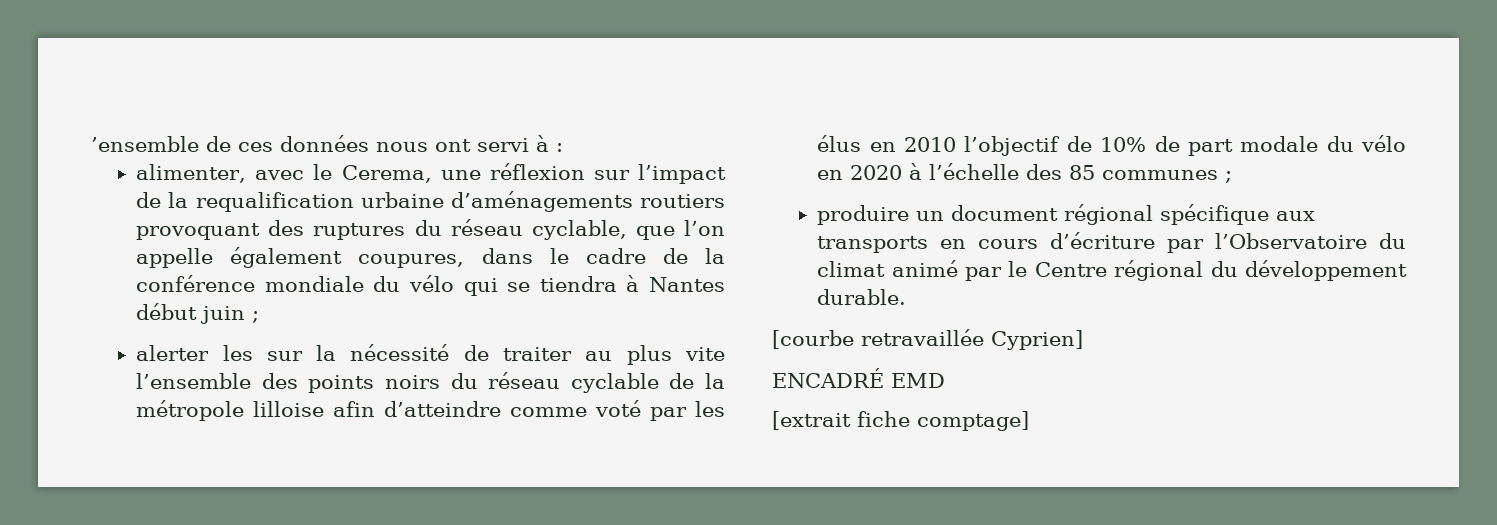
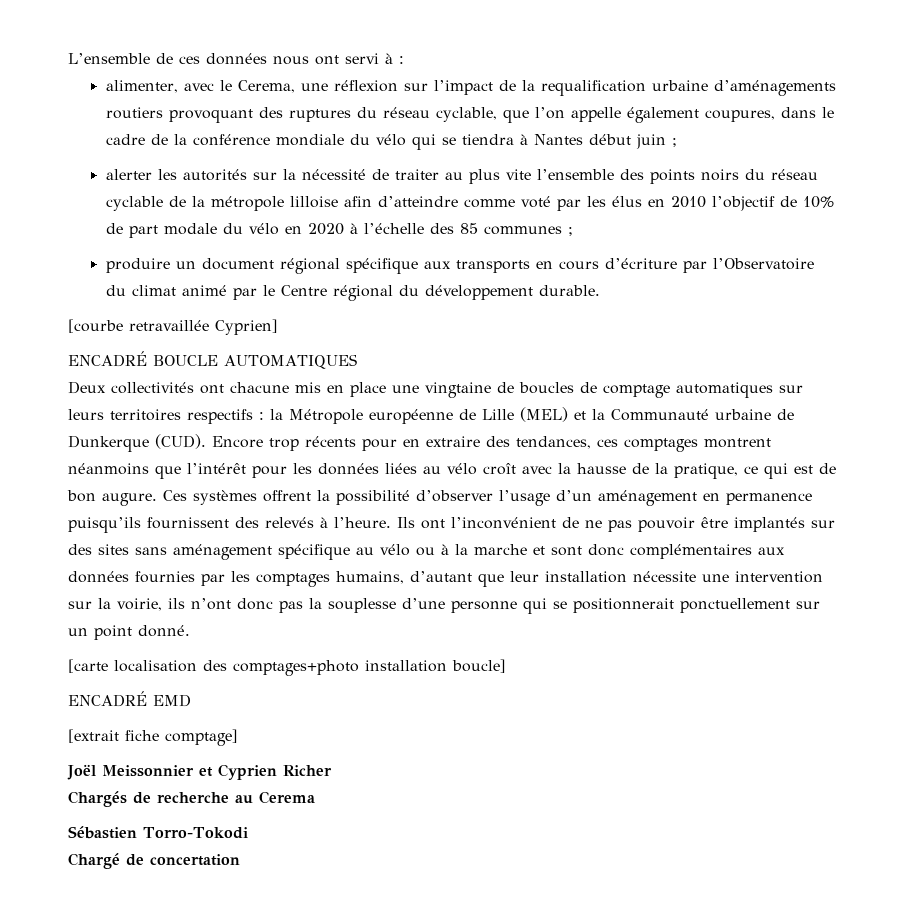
[91,136,199,152] ’ensemble -> [68,53,150,64] L’ensemble
(253, 353) none -> [182,169,247,181] autorités
(1083, 340) none -> [68,351,357,369] [68,381,803,398] [68,407,794,424] [68,434,771,452] [68,463,836,479] [67,490,812,506] [68,517,835,533] [68,544,785,560] [68,571,823,587] [68,598,820,614] [68,625,190,640] [68,659,506,676] // ENCADRÉ BOUCLE AUTOMATIQUES // Deux collectivités ont chacune mis en place une vingtaine de boucles de comptage automatiques sur leurs territoires respectifs : la Métropole européenne de Lille (MEL) et la Communauté urbaine de Dunkerque (CUD). Encore trop récents pour en extraire des tendances, ces comptages montrent néanmoins que l’intérêt pour les données liées au vélo croît avec la hausse de la pratique, ce qui est de bon augure. Ces systèmes offrent la possibilité d’observer l’usage d’un aménagement en permanence puisqu’ils fournissent des relevés à l’heure. Ils ont l’inconvénient de ne pas pouvoir être implantés sur des sites sans aménagement spécifique au vélo ou à la marche et sont donc complémentaires aux données fournies par les comptages humains, d’autant que leur installation nécessite une intervention sur la voirie, ils n’ont donc pas la souplesse d’une personne qui se positionnerait ponctuellement sur un point donné. // [carte localisation des comptages+photo installation boucle]
(1029, 421) none -> [67,764,332,780] [68,791,315,807] [68,826,248,839] [68,853,240,869] // Joël Meissonnier et Cyprien Richer // Chargés de recherche au Cerema // Sébastien Torro-Tokodi // Chargé de concertation

